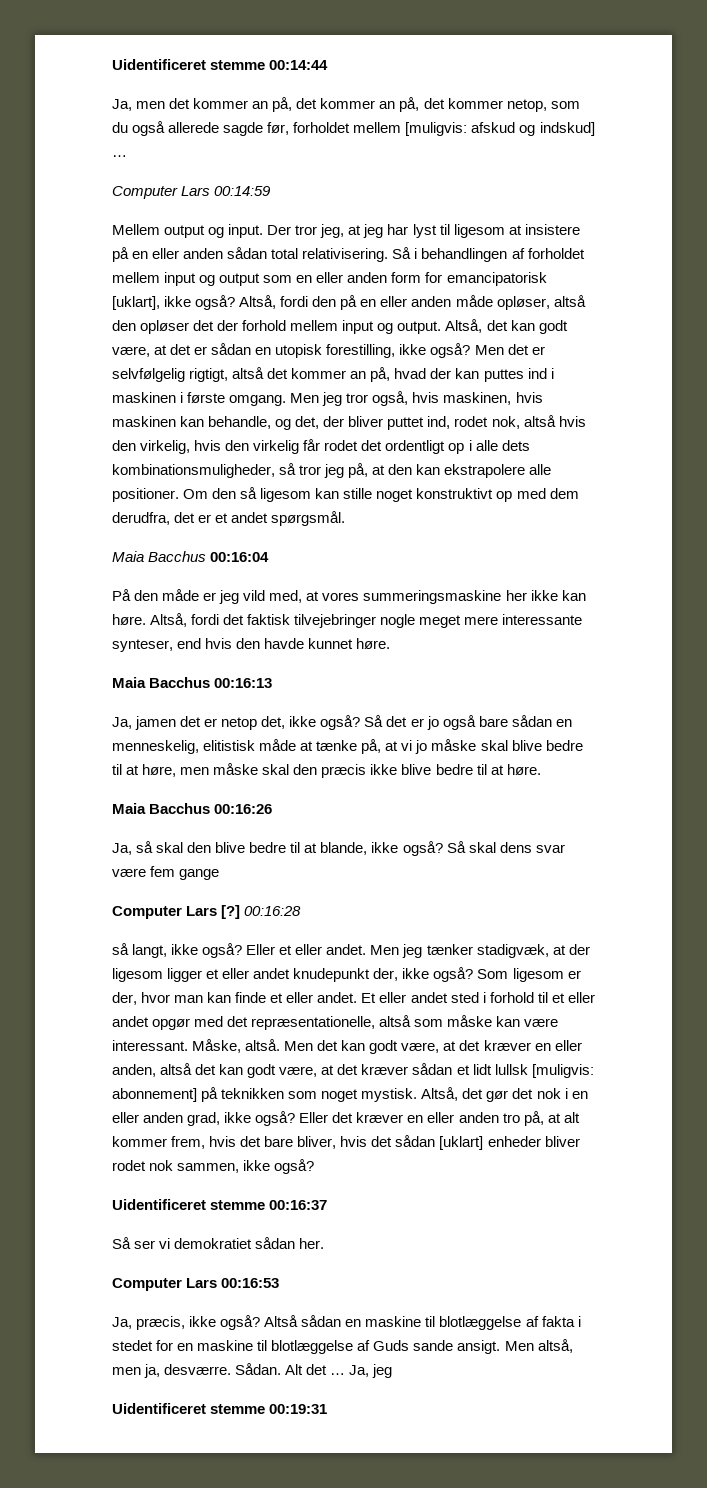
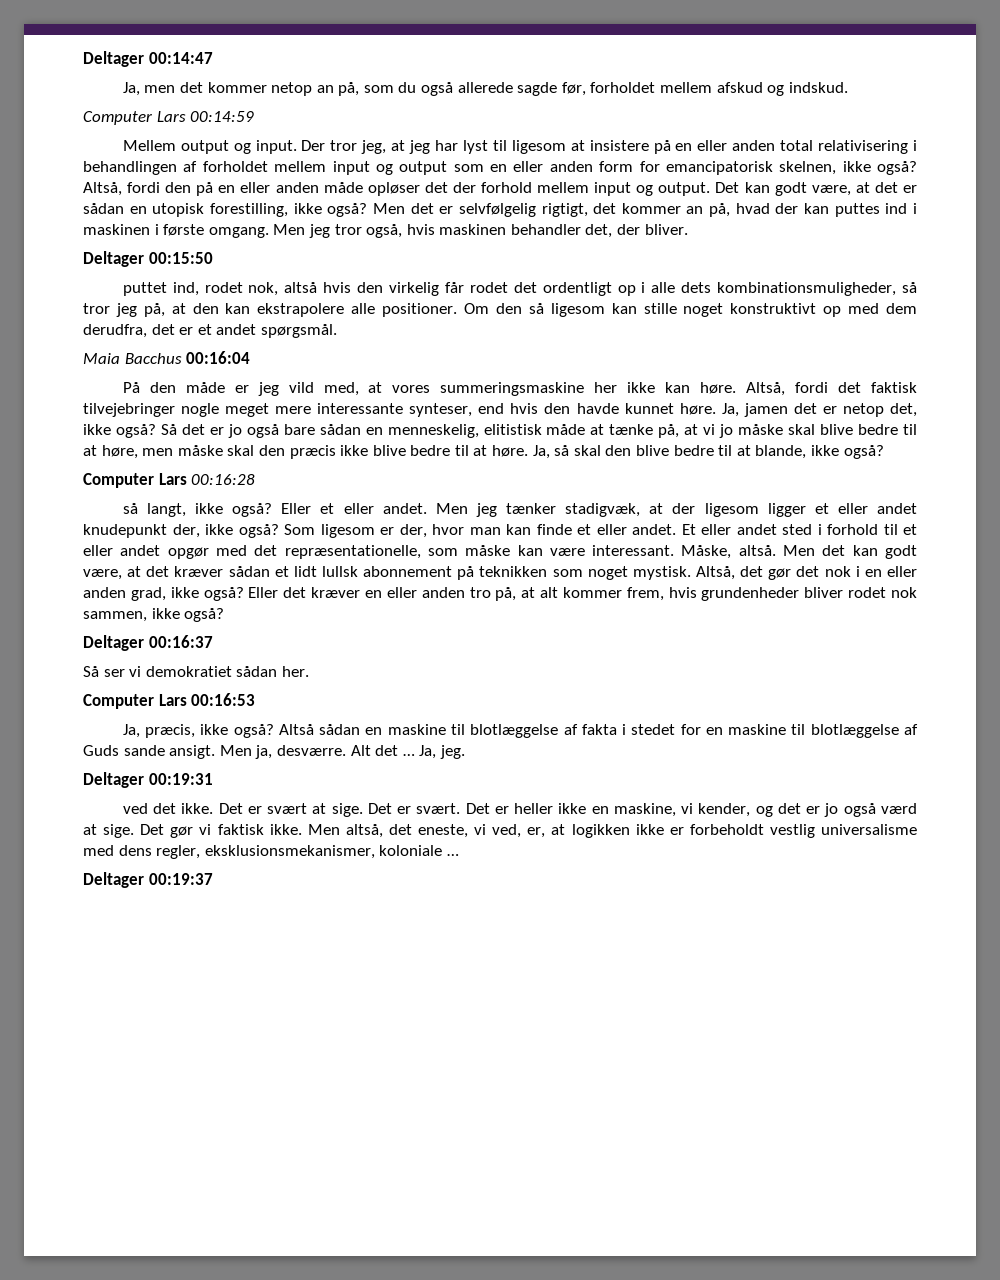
[112,59,329,70] Uidentificeret stemme 00:14:44 -> [83,51,213,67] Deltager 00:14:47
[252,97,547,112] an på, det kommer an på, det kommer netop, -> [271,82,360,96] netop an på,
[405,122,468,136] [muligvis: -> (713, 87) none
[539,122,595,136] [112,155,127,157] indskud] … -> [788,82,848,93] indskud.
[227,247,412,262] sådan total relativisering. Så -> [780,140,909,154] total relativisering
[112,296,160,310] [uklart], -> [779,161,837,175] skelnen,
[496,295,586,310] [112,320,136,331] opløser, altså den -> (363, 187) none
[445,319,508,333] Altså, det -> [715,182,740,193] Det
[232,367,265,379] altså -> (588, 210) none
[443,392,543,405] [112,416,384,430] maskinen, hvis maskinen kan behandle, og det, der bliver -> [439,224,688,238] [83,251,213,267] maskinen behandler det, der bliver. // Deltager 00:15:50 //
[140,440,250,454] virkelig, hvis den -> (384, 287) none
[112,677,273,688] // Maia Bacchus 00:16:13 // -> (716, 409) none
[112,803,273,814] // Maia Bacchus 00:16:26 // -> (529, 451) none
[446,841,565,853] [112,866,220,880] [112,905,241,919] Så skal dens svar være fem gange // Computer Lars [?] -> [83,473,187,488] // Computer Lars
[379,1015,412,1027] altså -> (421, 552) none
[534,1040,582,1051] [112,1063,409,1078] en eller anden, altså det kan godt være, at det kræver -> (224, 571) none
[531,1064,594,1078] [112,1088,197,1102] [muligvis: abonnement] -> [363,566,453,577] abonnement
[240,1135,541,1150] det bare bliver, hvis det sådan [uklart] enheder -> [701,587,800,601] grundenheder
[112,1199,266,1210] Uidentificeret stemme -> [83,635,144,651] Deltager
[537,1339,573,1353] [112,1367,141,1375] altså, men -> (252, 750) none
[235,1363,282,1375] Sådan. -> (346, 750) none
[372,1364,393,1378] [112,1403,328,1414] jeg // Uidentificeret stemme 00:19:31 -> [439,745,465,759] [83,772,213,788] [122,803,917,817] [83,824,918,838] [83,845,459,859] [83,872,213,888] jeg. // Deltager 00:19:31 // ved det ikke. Det er svært at sige. Det er svært. Det er heller ikke en maskine, vi kender, og det er jo også værd at sige. Det gør vi faktisk ikke. Men altså, det eneste, vi ved, er, at logikken ikke er forbeholdt vestlig universalisme med dens regler, eksklusionsmekanismer, koloniale … // Deltager 00:19:37

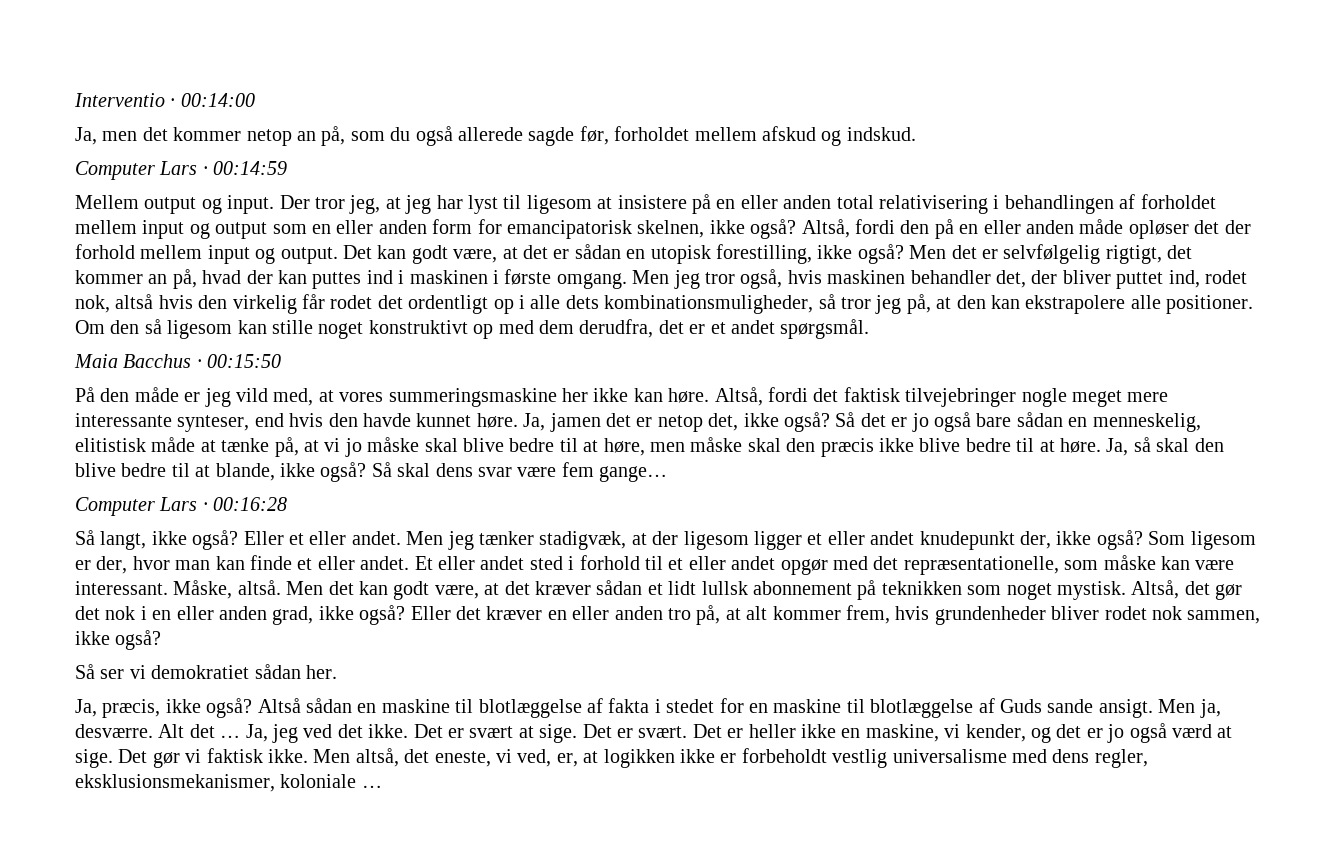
[83,51,213,67] Deltager 00:14:47 -> [74,93,255,107] Interventio · 00:14:00
(186, 116) none -> [202,166,208,175] ·
[644,224,688,235] [83,251,213,267] bliver. // Deltager 00:15:50 // -> [1062,270,1111,284] bliver
[186,351,251,364] 00:16:04 -> [196,354,282,368] · 00:15:50
[83,473,187,488] // Computer Lars -> [371,462,668,482] [75,497,208,516] Så skal dens svar være fem gange… // Computer Lars ·
[122,503,138,514] så -> [75,530,95,545] Så
[83,635,213,651] // Deltager 00:16:37 -> (162, 640) none
[83,693,256,709] // Computer Lars 00:16:53 -> (337, 672) none
[439,745,465,759] [83,772,213,788] jeg. // Deltager 00:19:31 // -> [272,724,298,743] jeg
[83,872,213,888] // Deltager 00:19:37 -> (382, 786) none

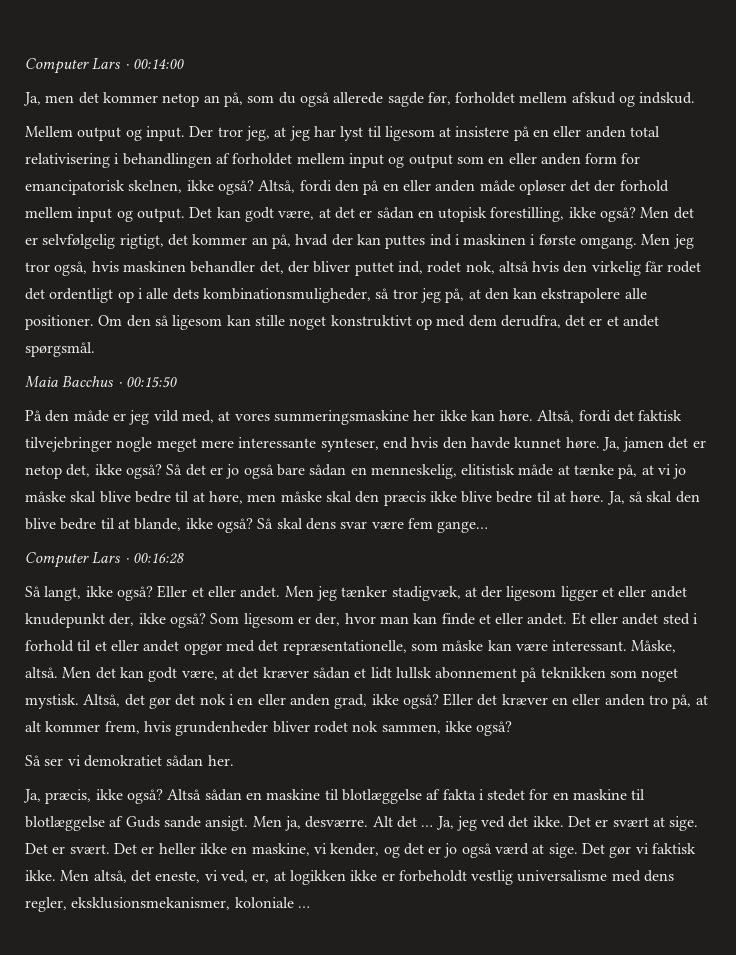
[74,93,165,107] Interventio -> [25,58,122,74] Computer Lars
[75,161,288,180] // Computer Lars · 00:14:59 -> (696, 98) none

